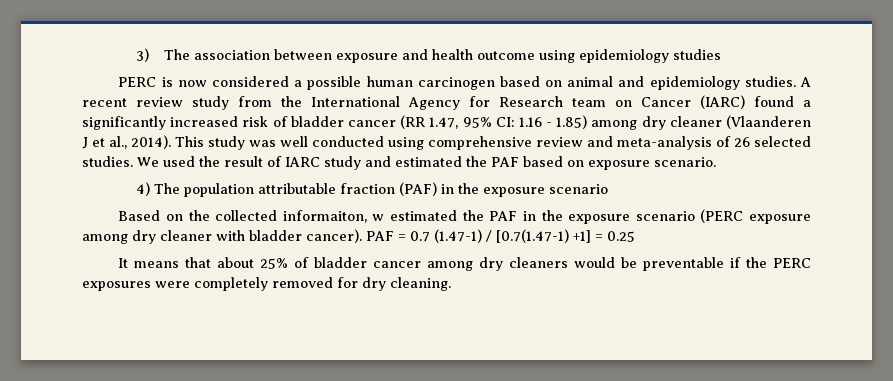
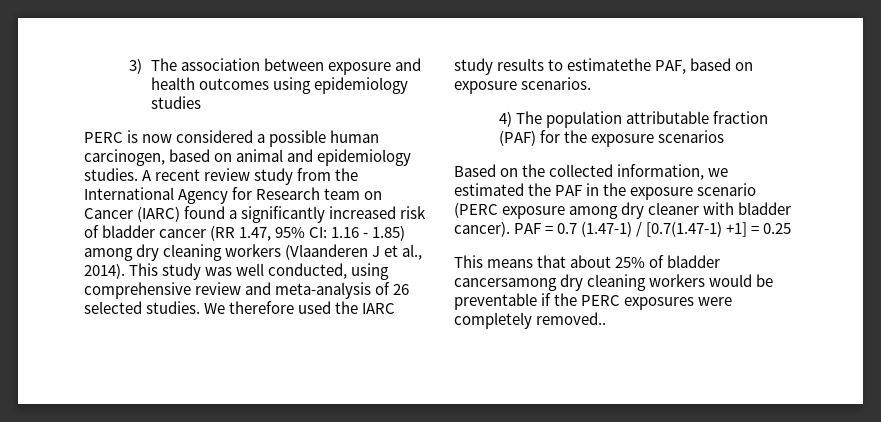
[476,51,535,60] outcome -> [198,78,269,90] outcomes
[417,77,495,90] carcinogen -> [84,149,165,166] carcinogen,
[669,116,722,127] cleaner -> [163,244,282,261] cleaning workers
[312,136,384,147] conducted -> [268,263,348,279] conducted,
(159, 162) none -> [229,301,295,314] therefore
[224,156,519,170] result of IARC study and estimated the PAF -> [362,303,396,314] [454,58,687,75] IARC study results to estimatethe PAF,
[654,157,716,167] scenario. -> [521,77,592,90] scenarios.
[441,183,609,197] in the exposure scenario -> [539,130,724,147] for the exposure scenarios
[282,210,385,223] informaiton, w -> [617,164,729,180] information, we
[118,258,129,268] It -> [454,255,483,268] This
[373,257,569,271] cancer among dry cleaners -> [454,274,706,291] cancersamong dry cleaning workers
[272,277,451,291] removed for dry cleaning. -> [536,312,607,325] removed..

